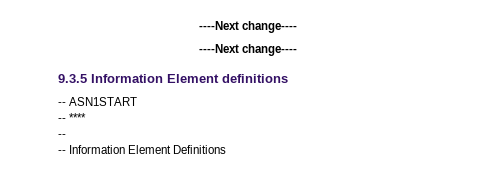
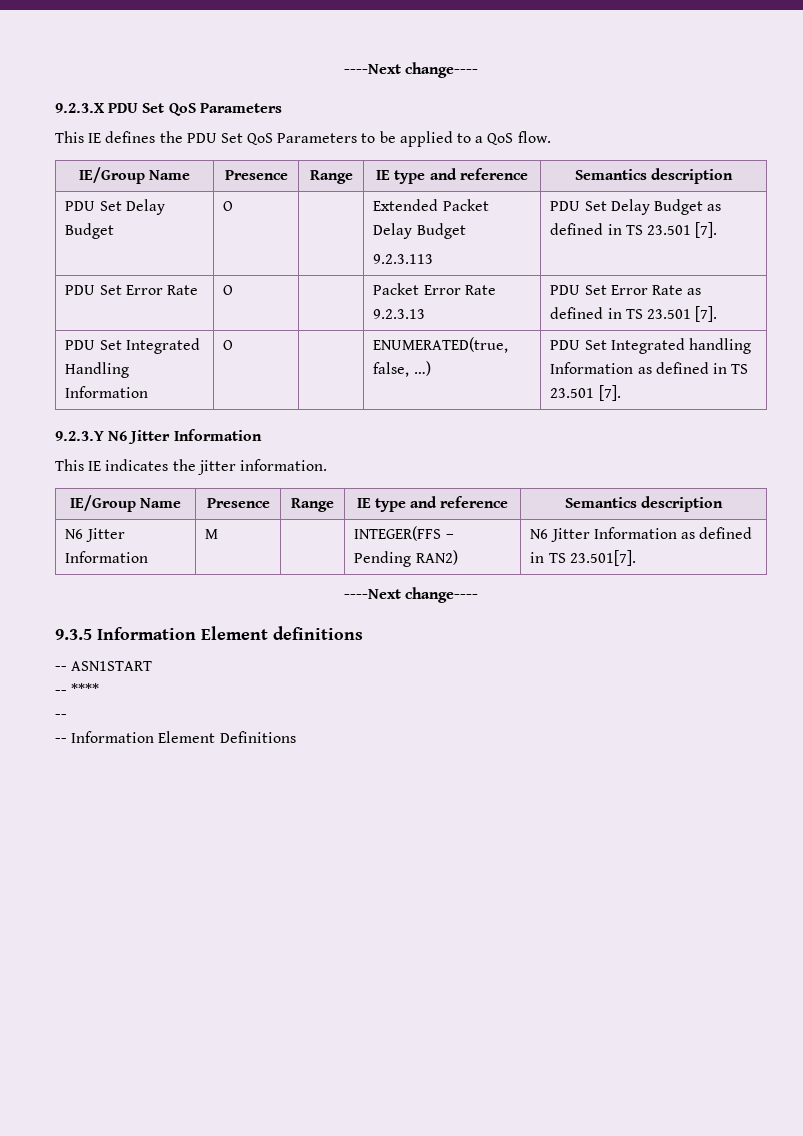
[198,21,298,33] ----Next change---- -> [343,62,479,78] [55,103,282,116] [55,131,551,147] [78,167,191,184] [224,170,288,180] [309,170,353,184] [376,168,528,184] [574,168,734,184] [65,199,165,215] [65,223,115,239] [223,201,234,211] [373,199,489,211] [373,223,466,239] [373,254,434,264] [550,199,722,215] [550,222,718,238] [65,285,198,295] [223,285,234,295] [373,283,496,295] [373,309,426,319] [550,285,702,295] [550,306,718,322] [65,338,200,354] [65,362,130,378] [65,386,149,398] [223,340,234,350] [373,337,509,353] [373,361,431,377] [550,338,751,354] [550,362,749,374] [550,385,621,401] [55,429,262,444] [55,459,327,475] [69,495,182,512] [206,498,270,508] [291,498,334,512] [356,496,509,512] [564,496,724,512] [65,528,125,542] [65,551,149,563] [205,529,219,539] [354,526,454,541] [354,550,458,567] [530,527,753,542] [530,550,636,566] ----Next change---- // 9.2.3.X PDU Set QoS Parameters // This IE defines the PDU Set QoS Parameters to be applied to a QoS flow. // IE/Group Name | Presence | Range | IE type and reference | Semantics description // PDU Set Delay Budget | O | | Extended Packet Delay Budget // 9.2.3.113 | PDU Set Delay Budget as defined in TS 23.501 [7]. // PDU Set Error Rate | O | | Packet Error Rate 9.2.3.13 | PDU Set Error Rate as defined in TS 23.501 [7]. // PDU Set Integrated Handling Information | O | | ENUMERATED(true, false, …) | PDU Set Integrated handling Information as defined in TS 23.501 [7]. // 9.2.3.Y N6 Jitter Information // This IE indicates the jitter information. // IE/Group Name | Presence | Range | IE type and reference | Semantics description // N6 Jitter Information | M | | INTEGER(FFS – Pending RAN2) | N6 Jitter Information as defined in TS 23.501[7].

